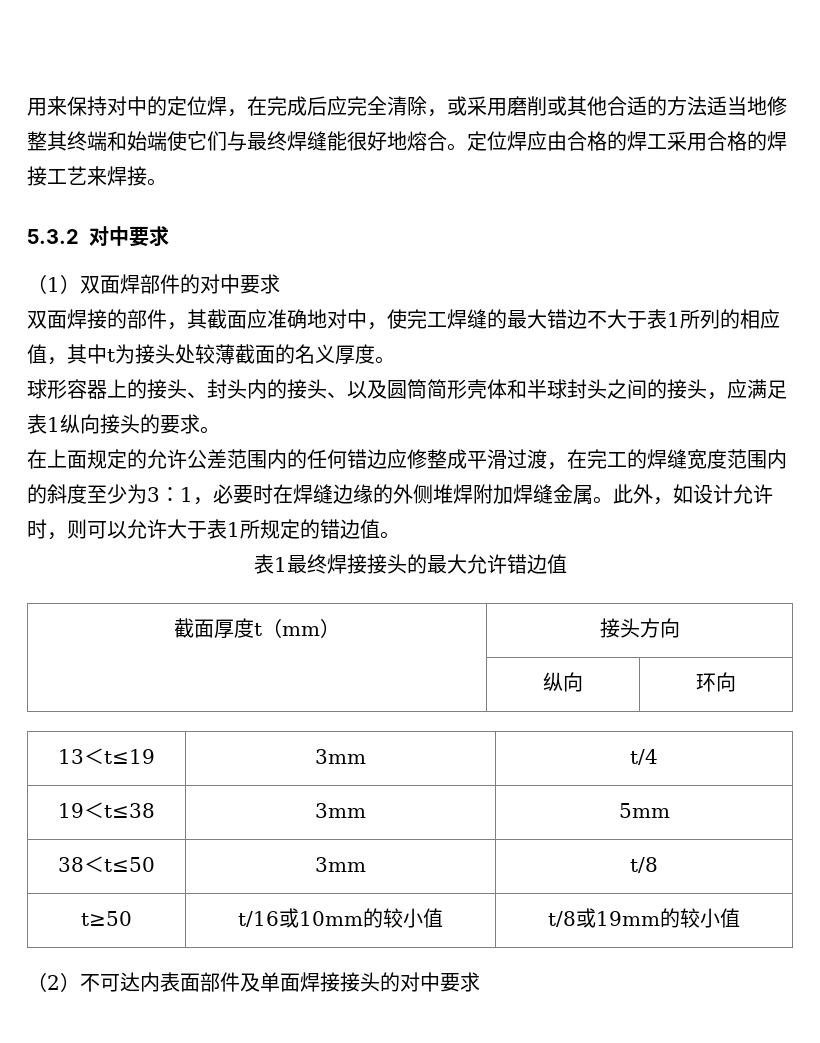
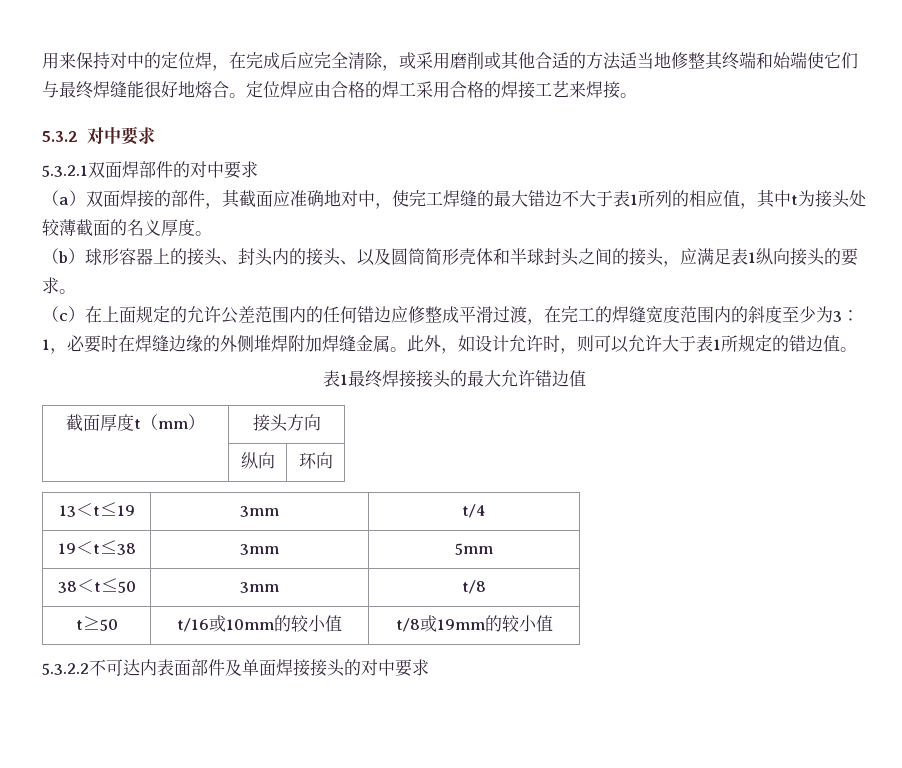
[27,274,80,294] （1） -> [42,165,88,177] 5.3.2.1
(280, 284) none -> [42,190,86,206] （a）
(395, 360) none -> [42,248,85,264] （b）
(220, 430) none -> [42,306,85,322] （c）
[27,972,80,992] （2） -> [42,663,89,675] 5.3.2.2

